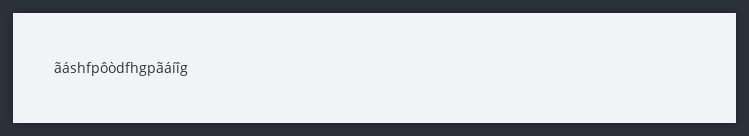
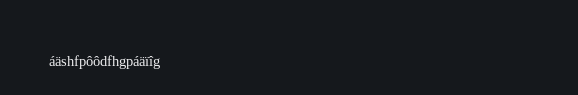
[54,62,188,76] ãáshfpôòdfhgpãáíîg -> [49,55,160,69] áäshfpôôdfhgpáäïîg

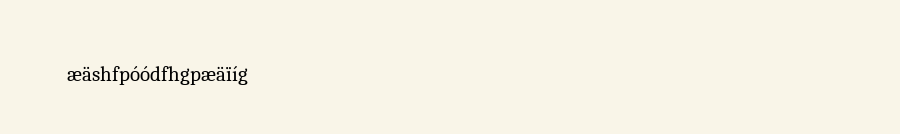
[49,55,160,69] áäshfpôôdfhgpáäïîg -> [67,66,248,85] æäshfpóódfhgpæäïíg

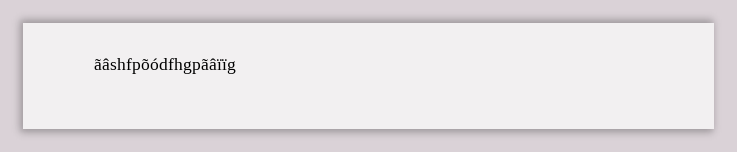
[67,66,248,85] æäshfpóódfhgpæäïíg -> [94,58,236,74] ãâshfpõódfhgpãâïïg

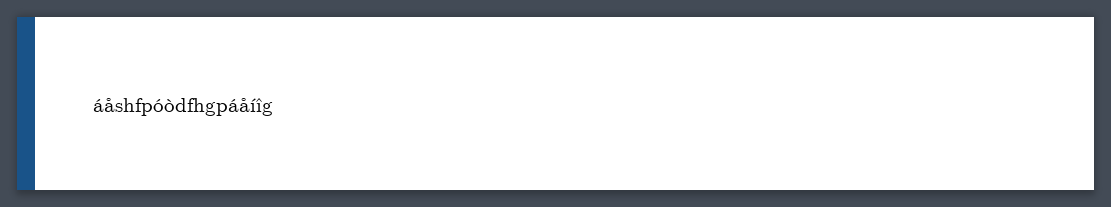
[94,58,236,74] ãâshfpõódfhgpãâïïg -> [93,98,273,116] áåshfpóòdfhgpáåíîg

